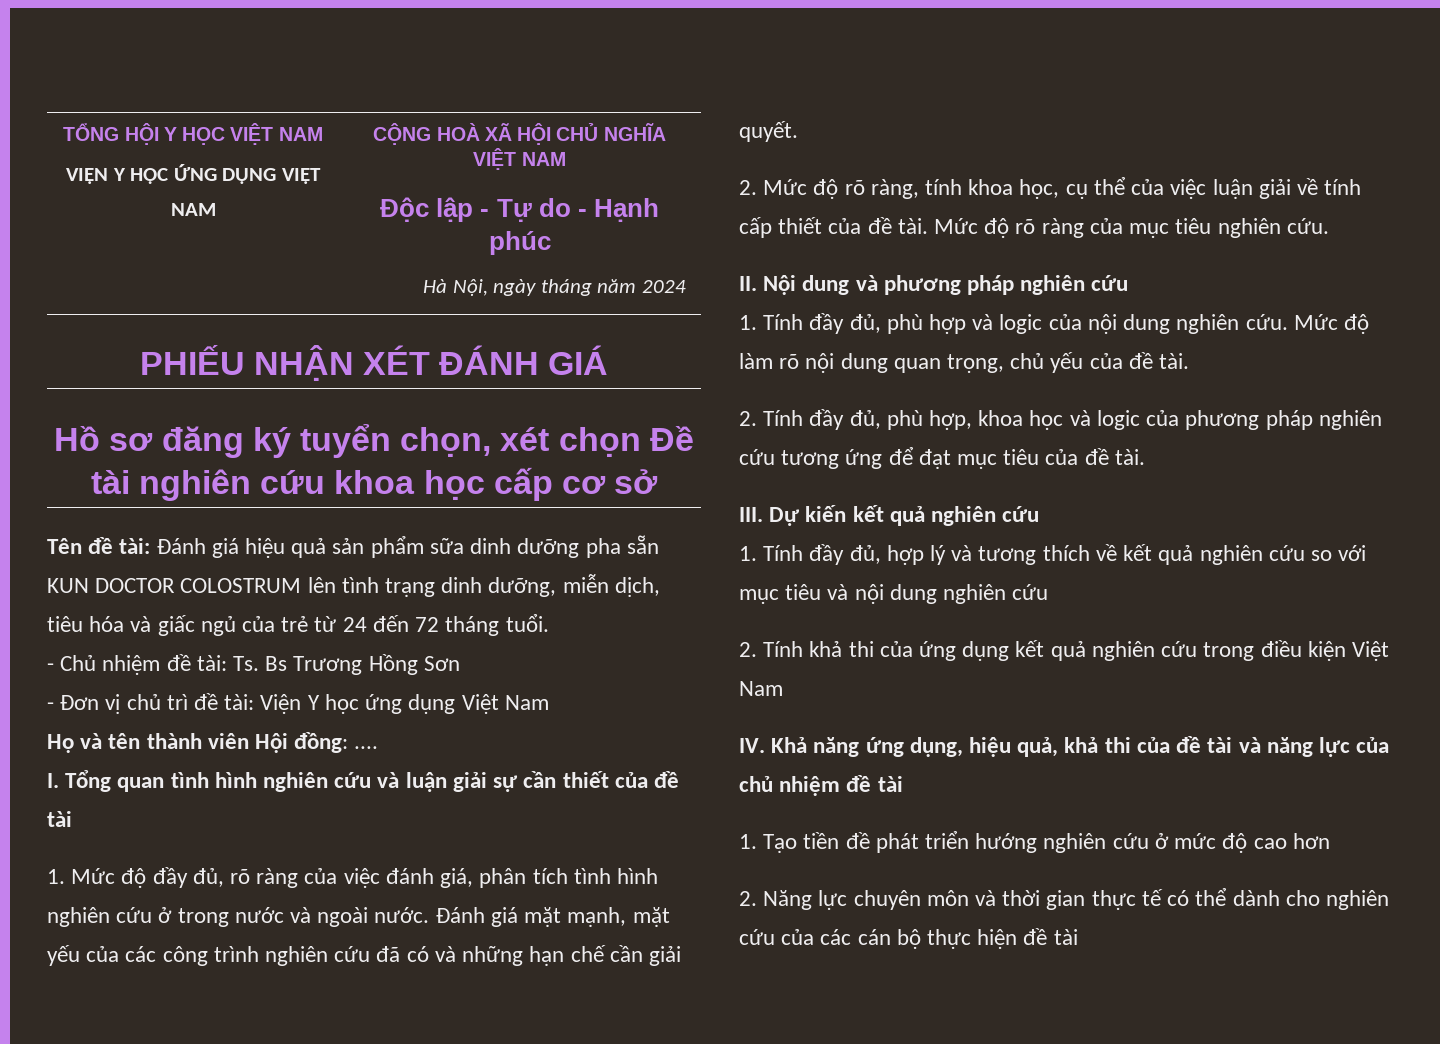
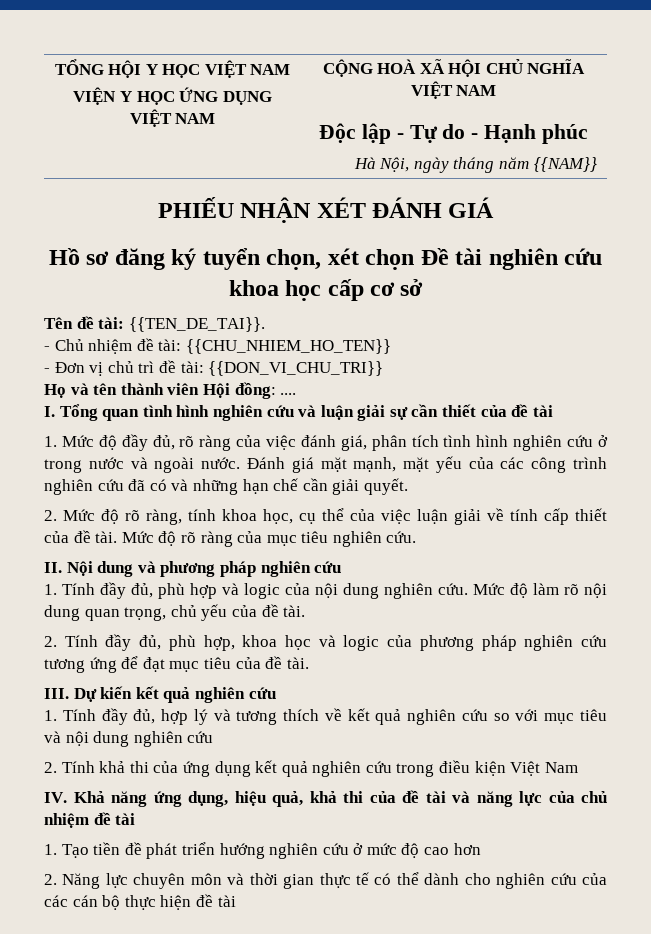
[641,280,686,293] 2024 -> [533,157,597,172] {{NAM}}
[156,535,659,558] [47,574,660,597] [47,614,549,636] Đánh giá hiệu quả sản phẩm sữa dinh dưỡng pha sẵn KUN DOCTOR COLOSTRUM lên tình trạng dinh dưỡng, miễn dịch, tiêu hóa và giấc ngủ của trẻ từ 24 đến 72 tháng tuổi. -> [128,317,265,332] {{TEN_DE_TAI}}.
[233,654,460,675] Ts. Bs Trương Hồng Sơn -> [185,339,391,354] {{CHU_NHIEM_HO_TEN}}
[260,694,549,714] Viện Y học ứng dụng Việt Nam -> [208,361,384,376] {{DON_VI_CHU_TRI}}

